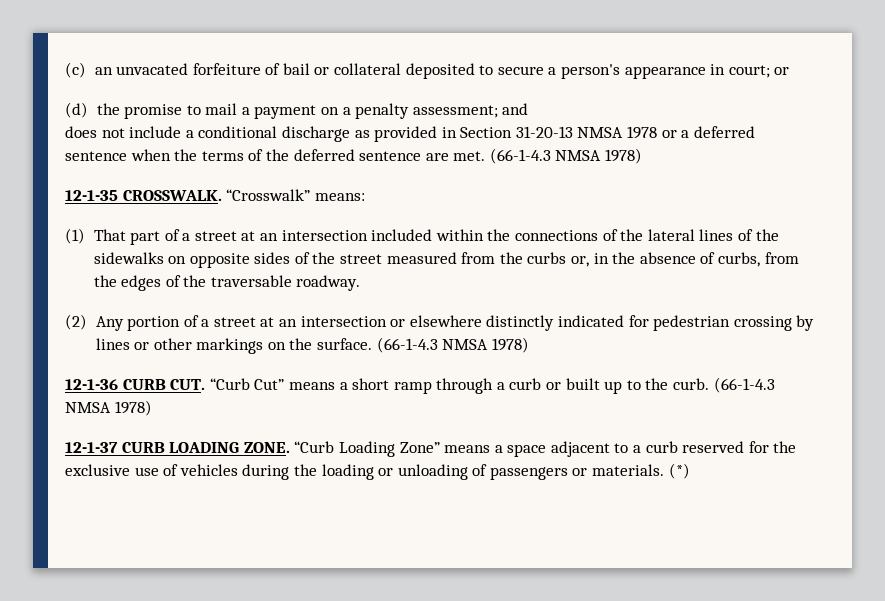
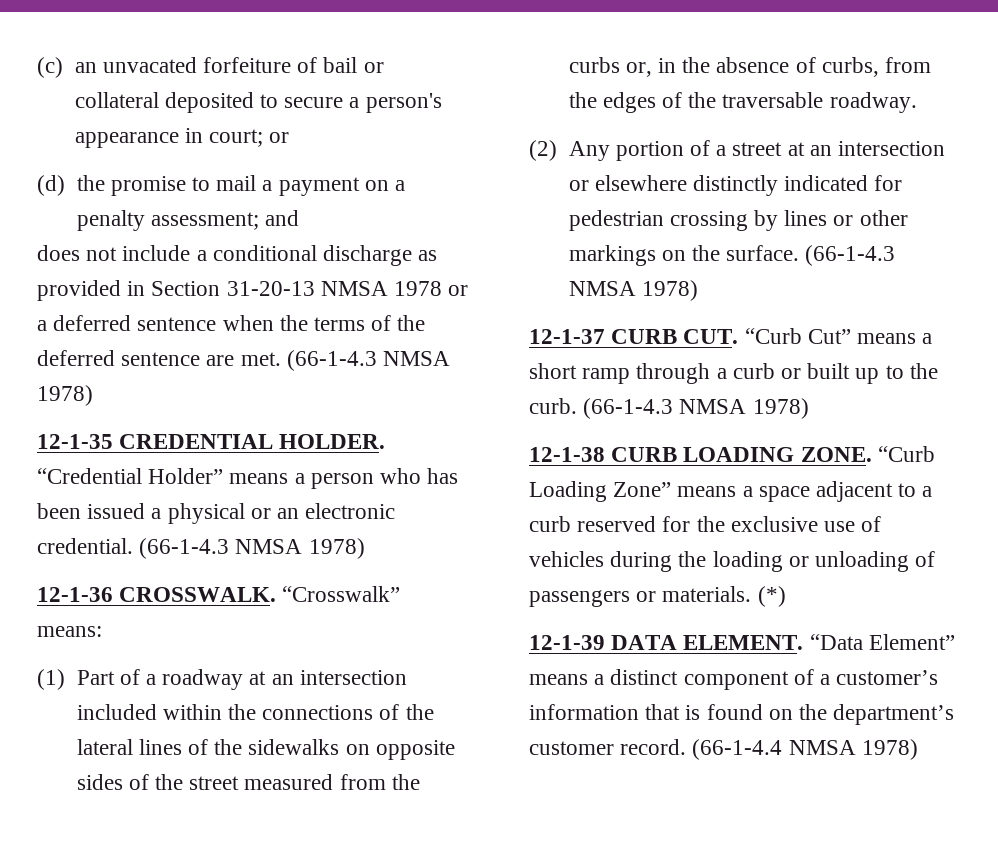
(118, 195) none -> [119,434,386,449] [37,468,459,489] [37,503,396,524] [37,538,365,559] [37,587,113,602] CREDENTIAL HOLDER. “Credential Holder” means a person who has been issued a physical or an electronic credential. (66-1-4.3 NMSA 1978) // 12-1-36
[93,229,237,245] That part of a street -> [76,669,244,690] Part of a roadway
[65,379,118,390] 12-1-36 -> [529,329,605,344] 12-1-37
[65,442,118,453] 12-1-37 -> [529,447,605,462] 12-1-38
(690, 471) none -> [529,634,955,650] [529,669,939,690] [529,704,955,725] [529,739,918,760] // 12-1-39 DATA ELEMENT. “Data Element” means a distinct component of a customer’s information that is found on the department’s customer record. (66-1-4.4 NMSA 1978)

